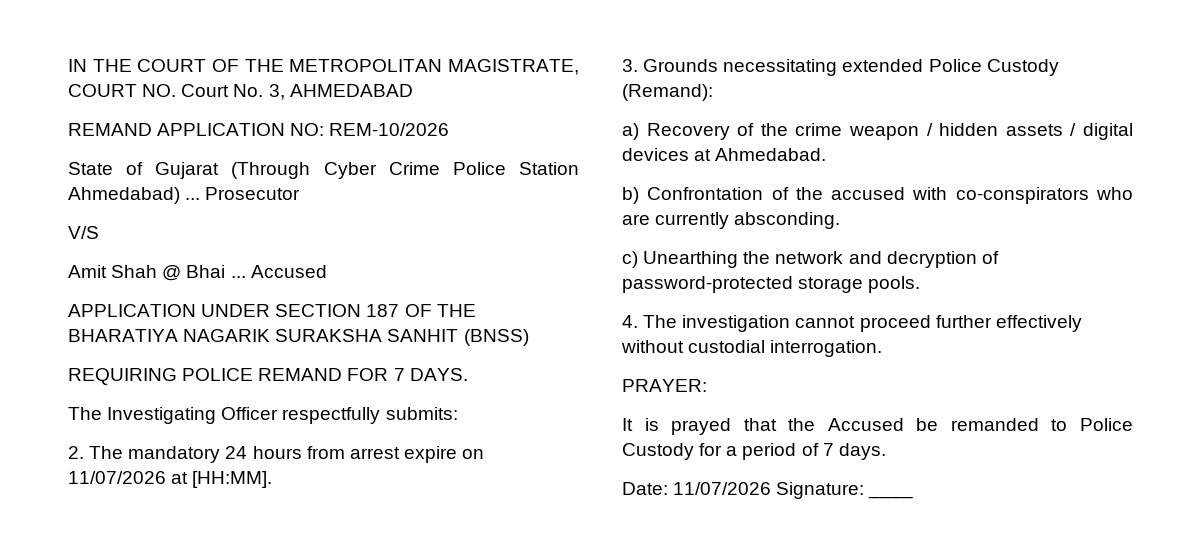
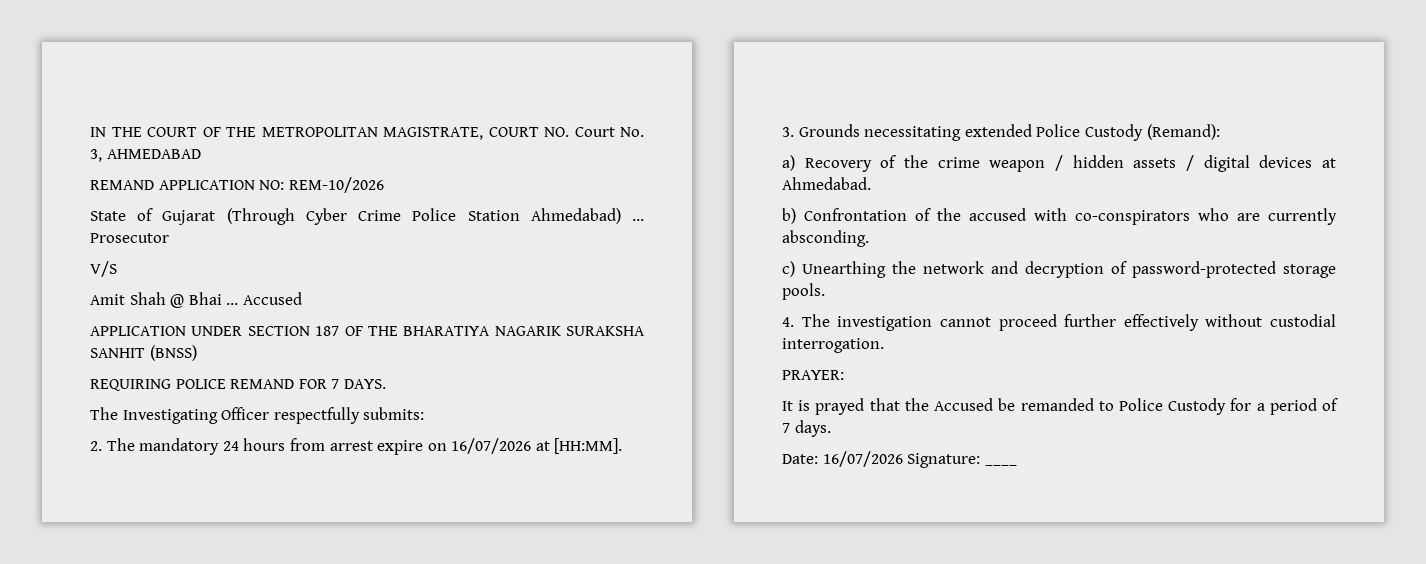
[68,471,166,484] 11/07/2026 -> [451,438,532,454] 16/07/2026
[673,482,772,495] 11/07/2026 -> [822,451,903,467] 16/07/2026

